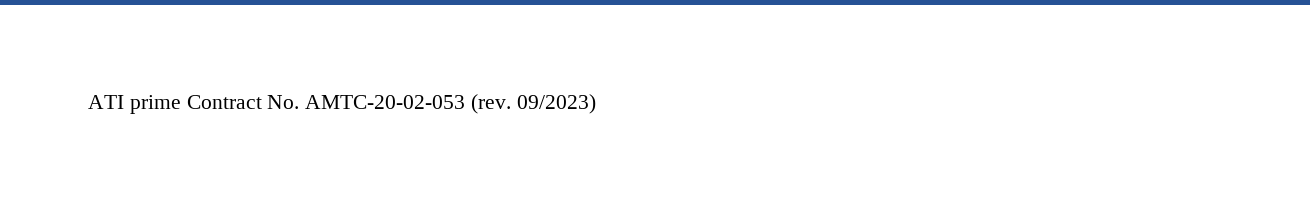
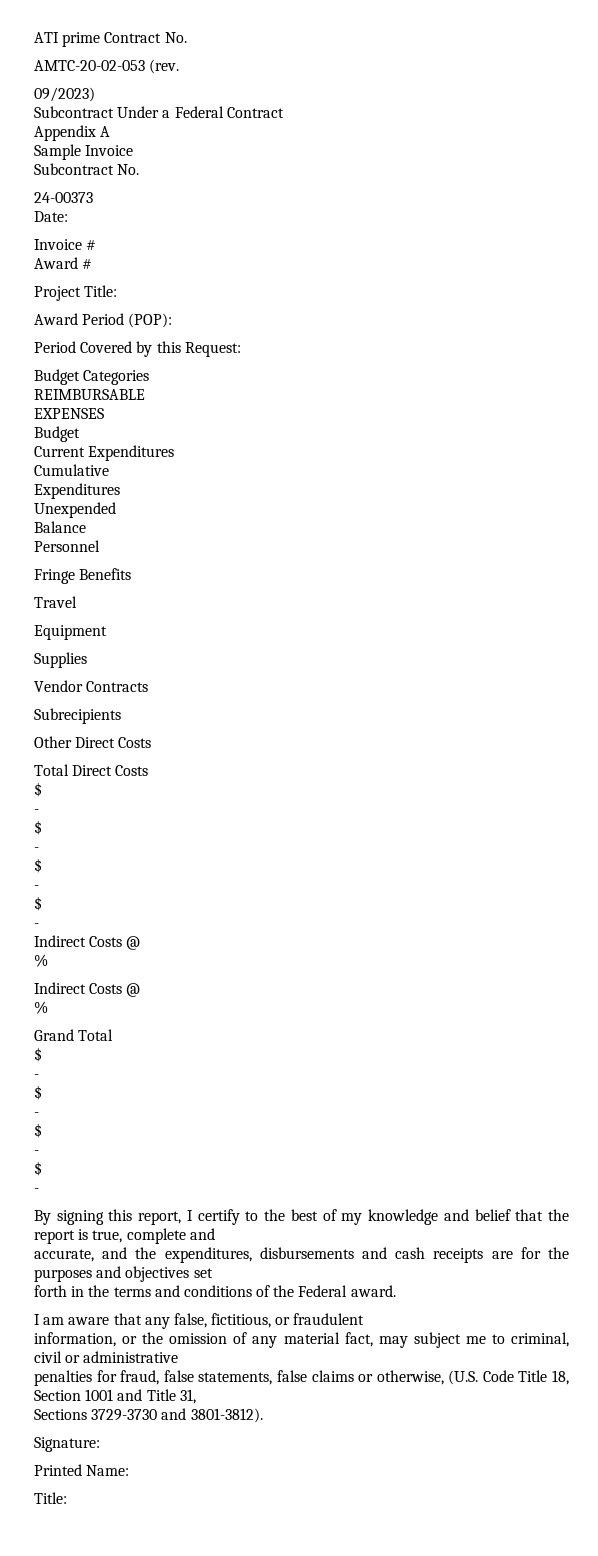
(300, 102) none -> (187, 37) //
(512, 104) none -> (180, 66) //
(596, 104) none -> [34,106,284,118] [34,125,111,141] [34,144,134,160] [34,163,140,175] [34,192,93,203] [34,211,68,222] [34,239,97,250] [34,257,93,269] [34,285,118,301] [34,313,173,328] [34,341,241,357] [34,369,150,385] [34,389,145,400] [34,408,104,419] [34,426,80,442] [34,445,175,461] [34,464,109,476] [34,483,120,499] [34,502,116,518] [34,521,86,533] [34,540,100,552] [34,568,132,584] [34,596,77,608] [34,625,107,640] [34,652,87,668] [34,680,149,692] [34,708,121,724] [34,736,152,748] [34,764,149,776] [34,782,42,797] [34,809,39,814] [34,820,42,835] [34,847,39,852] [34,858,42,873] [34,885,39,890] [34,896,42,911] [34,923,39,928] [34,935,141,950] [34,954,48,967] [34,982,141,997] [34,1001,48,1014] [34,1029,114,1041] [34,1047,42,1062] [34,1074,39,1079] [34,1085,42,1100] [34,1112,39,1117] [34,1123,42,1138] [34,1150,39,1155] [34,1161,42,1176] [34,1188,39,1193] [34,1209,569,1225] [34,1228,215,1244] [34,1247,569,1263] [34,1266,213,1282] [34,1285,396,1297] [34,1313,365,1329] [34,1332,569,1348] [34,1351,179,1363] [34,1370,569,1386] [34,1389,196,1404] [34,1408,263,1423] [34,1437,100,1452] [34,1464,130,1476] [34,1492,67,1504] // Subcontract Under a Federal Contract // Appendix A // Sample Invoice // Subcontract No. // 24-00373 // Date: // Invoice # // Award # // Project Title: // Award Period (POP): // Period Covered by this Request: // Budget Categories // REIMBURSABLE // EXPENSES // Budget // Current Expenditures // Cumulative // Expenditures // Unexpended // Balance // Personnel // Fringe Benefits // Travel // Equipment // Supplies // Vendor Contracts // Subrecipients // Other Direct Costs // Total Direct Costs // $ // - // $ // - // $ // - // $ // - // Indirect Costs @ // % // Indirect Costs @ // % // Grand Total // $ // - // $ // - // $ // - // $ // - // By signing this report, I certify to the best of my knowledge and belief that the report is true, complete and // accurate, and the expenditures, disbursements and cash receipts are for the purposes and objectives set // forth in the terms and conditions of the Federal award. // I am aware that any false, fictitious, or fraudulent // information, or the omission of any material fact, may subject me to criminal, civil or administrative // penalties for fraud, false statements, false claims or otherwise, (U.S. Code Title 18, Section 1001 and Title 31, // Sections 3729-3730 and 3801-3812). // Signature: // Printed Name: // Title:

